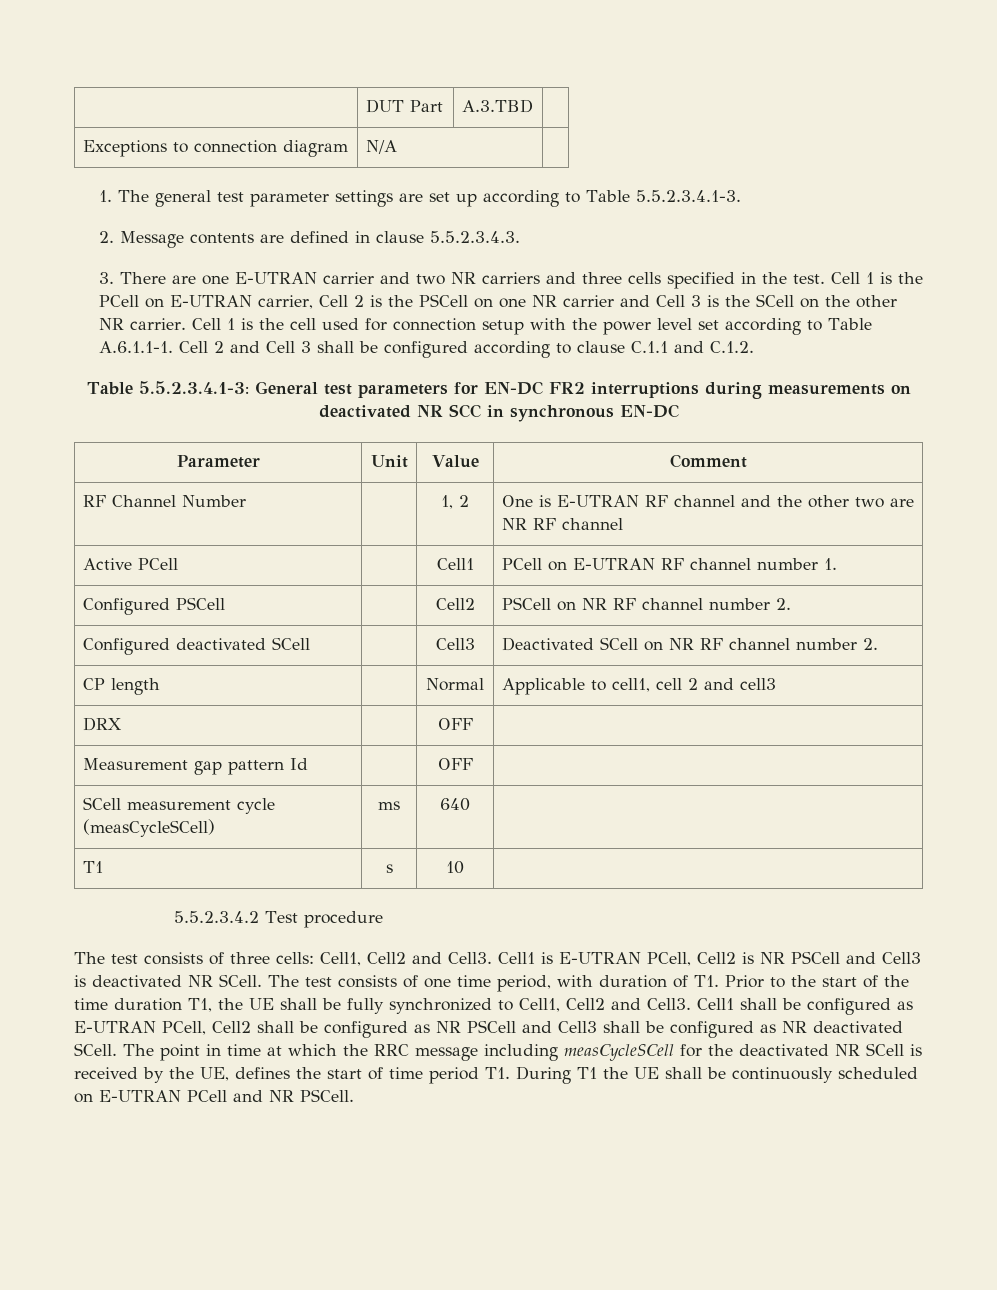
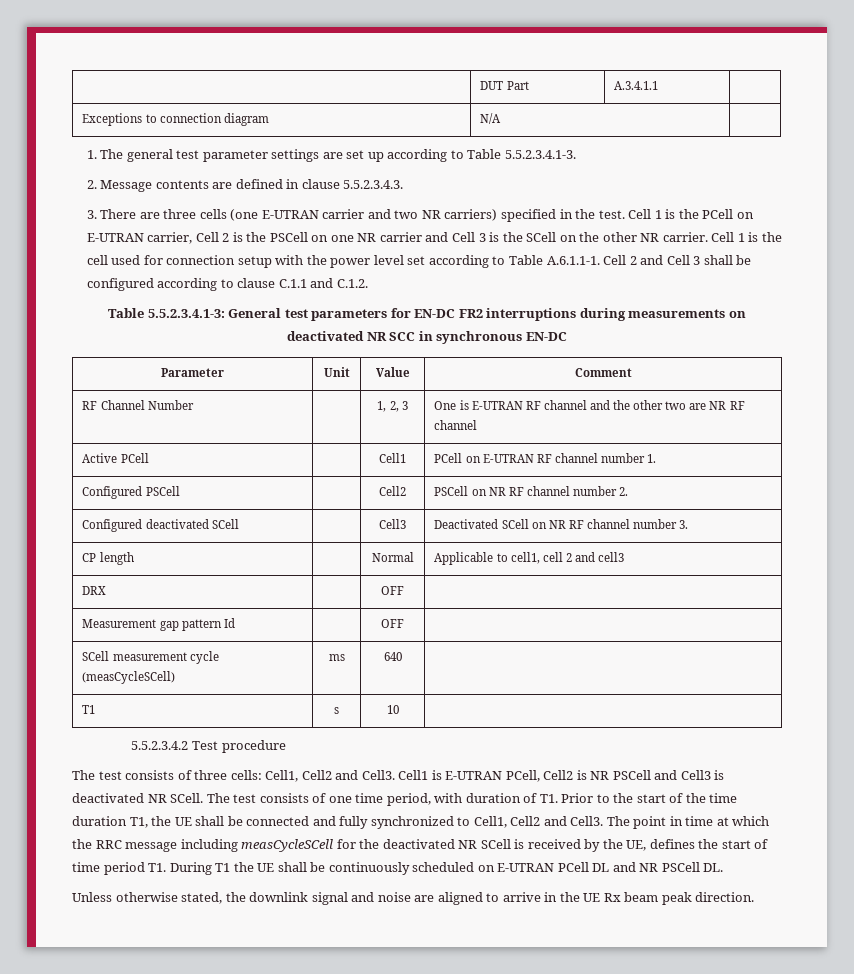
[461,99,533,113] A.3.TBD -> [614,81,659,90] A.3.4.1.1
[201,275,229,285] one -> [163,209,259,221] three cells (one
[481,272,661,284] carriers and three cells -> [444,209,498,221] carriers)
[459,495,469,507] 2 -> [389,401,408,412] 2, 3
[862,638,878,650] 2. -> [679,520,689,529] 3.
(341, 1004) none -> [246,816,336,826] connected and
[697,998,913,1015] [74,1020,903,1038] [74,1043,117,1056] Cell1 shall be configured as E-UTRAN PCell, Cell2 shall be configured as NR PSCell and Cell3 shall be configured as NR deactivated SCell. -> (604, 821) none
(227, 1096) none -> [592,863,610,872] DL
[300,1089,354,1102] PSCell. -> [661,862,724,872] [72,892,755,905] PSCell DL. // Unless otherwise stated, the downlink signal and noise are aligned to arrive in the UE Rx beam peak direction.

